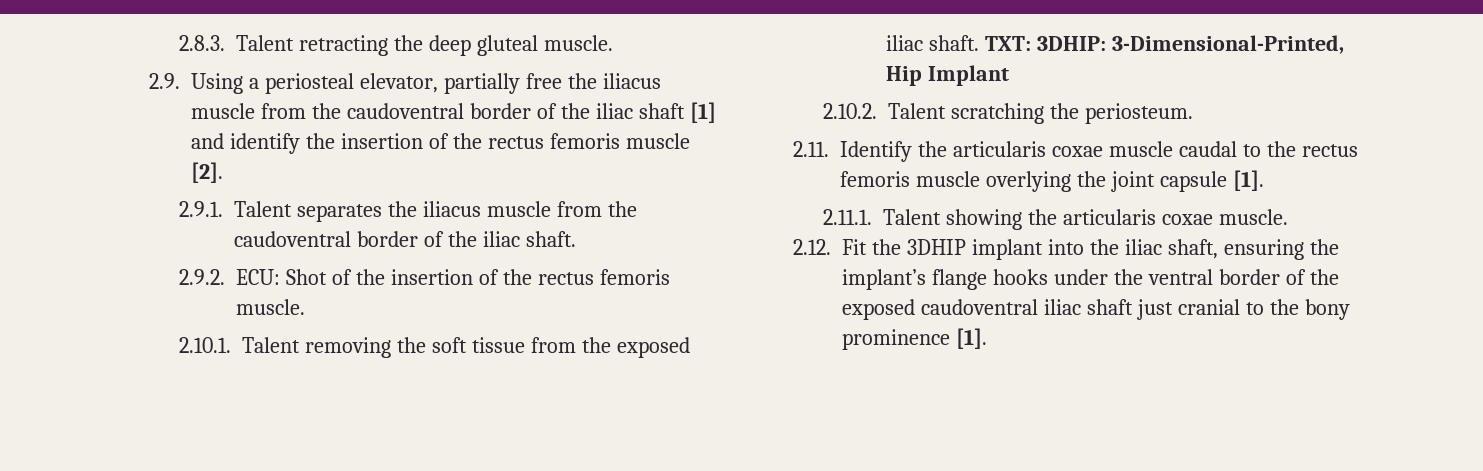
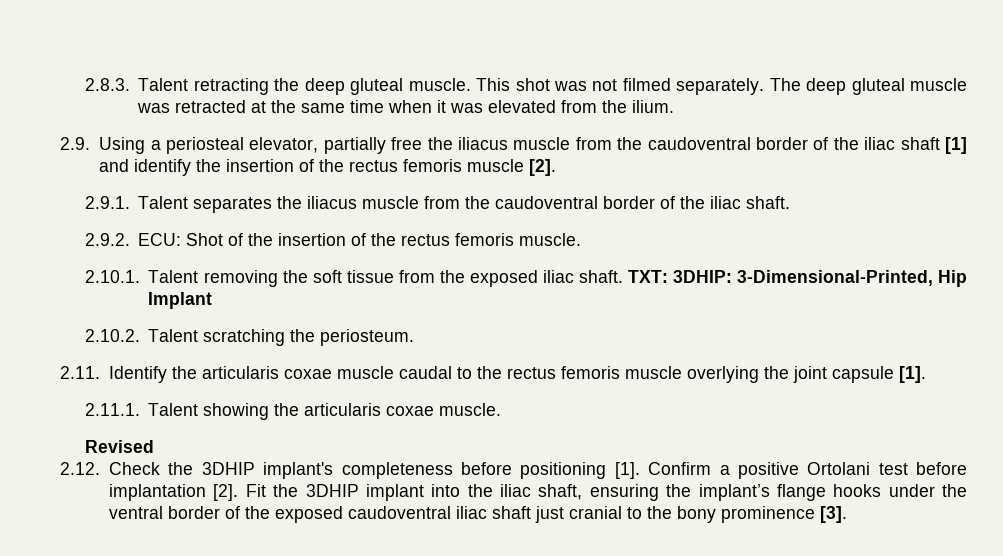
(614, 43) none -> [476,78,967,95] [137,100,675,113] This shot was not filmed separately. The deep gluteal muscle was retracted at the same time when it was elevated from the ilium.
(1289, 217) none -> [84,440,154,453] // Revised
(832, 247) none -> [109,462,967,479] [109,484,239,501] Check the 3DHIP implant's completeness before positioning [1]. Confirm a positive Ortolani test before implantation [2].
[956,328,988,349] [1]. -> [820,506,848,523] [3].

